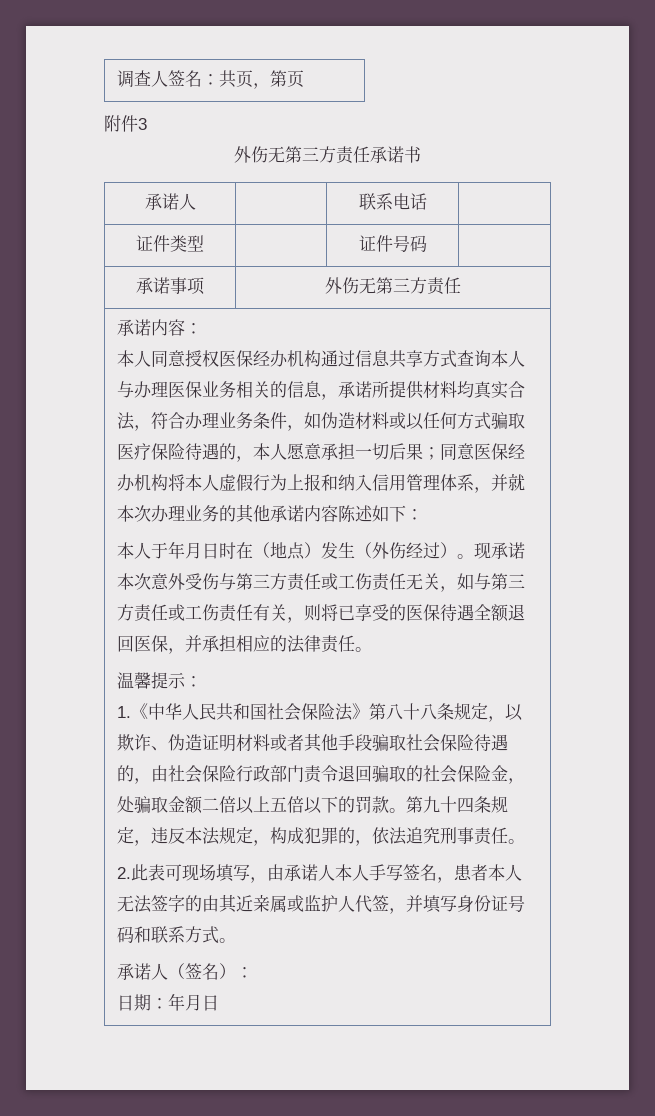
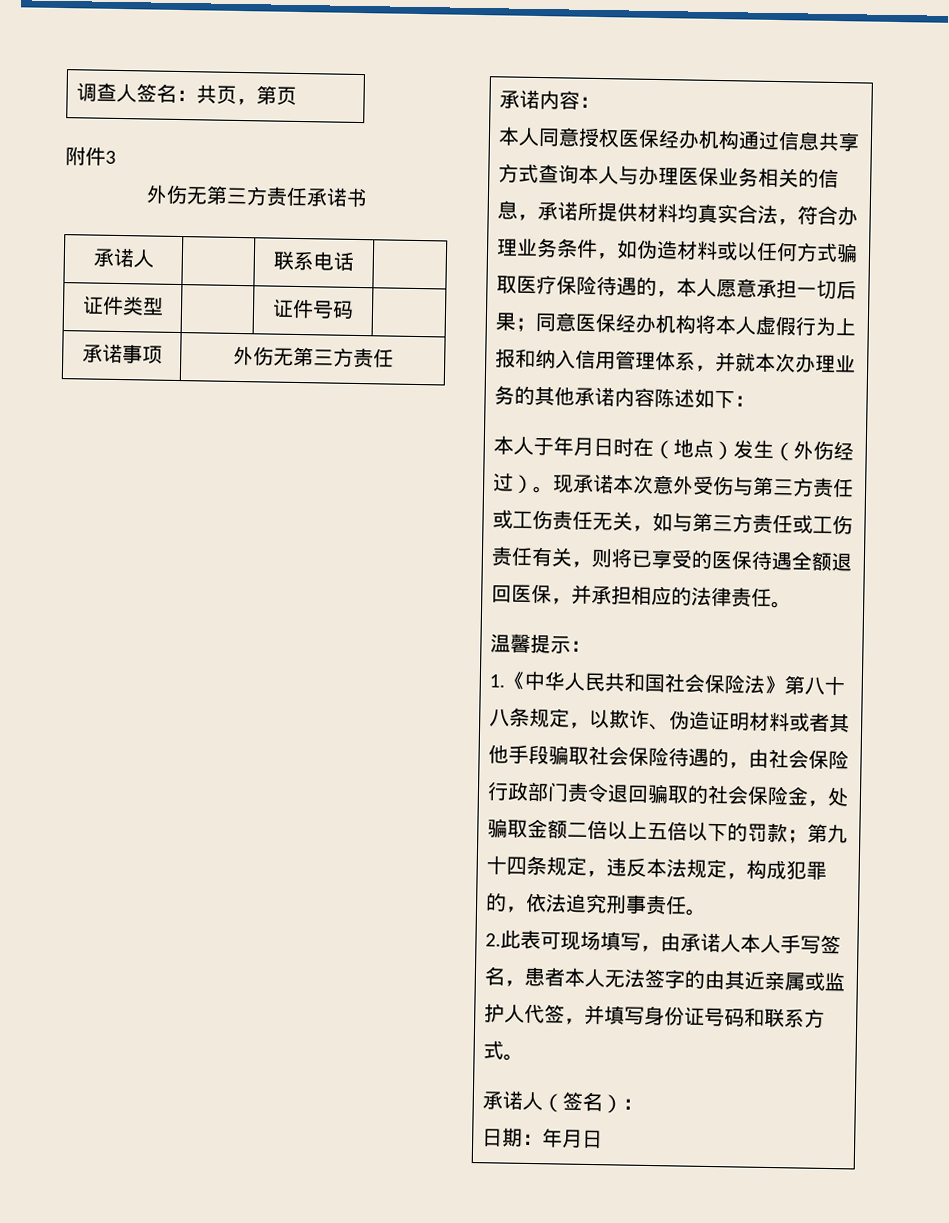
[388,808,406,813] 。 -> [787,829,809,844] ；

